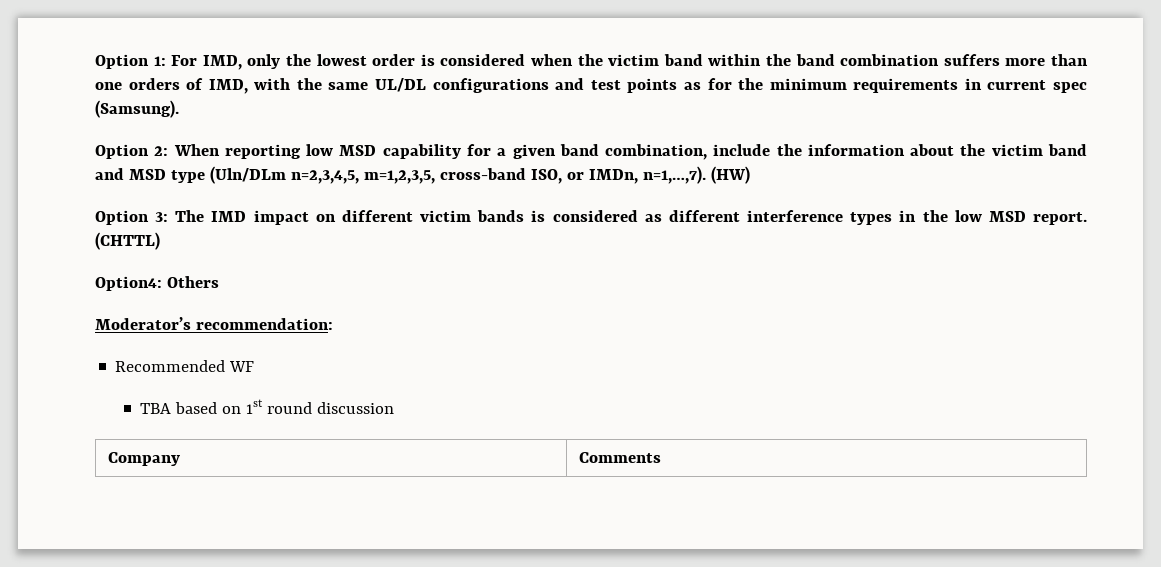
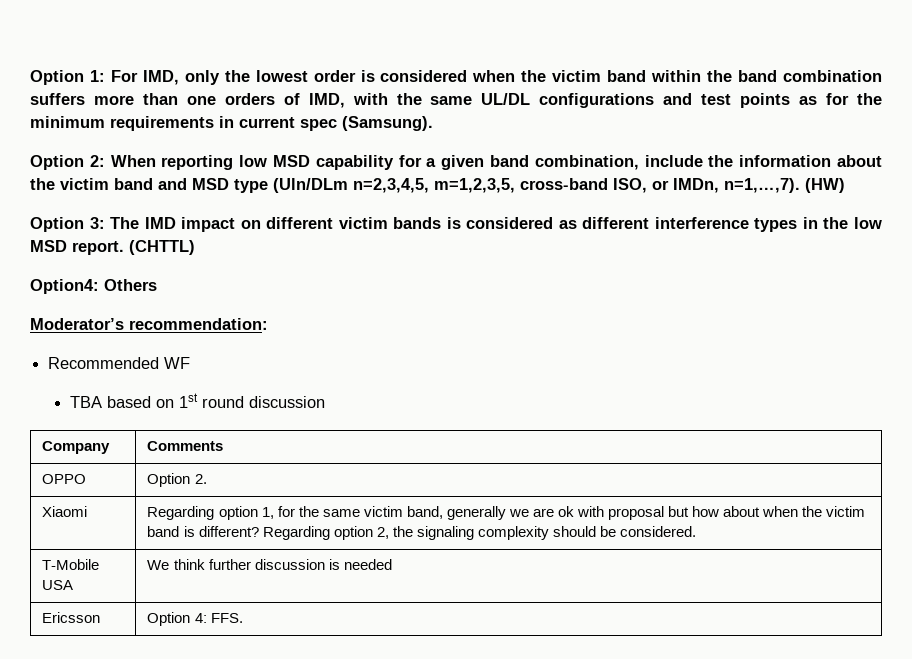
(661, 457) none -> [42,474,87,484] [147,473,207,487] [42,506,88,517] [147,506,866,520] [147,526,697,540] [42,559,100,570] [42,580,74,590] [147,559,392,570] [42,612,101,623] [147,612,243,626] // OPPO | Option 2. // Xiaomi | Regarding option 1, for the same victim band, generally we are ok with proposal but how about when the victim band is different? Regarding option 2, the signaling complexity should be considered. // T-Mobile USA | We think further discussion is needed // Ericsson | Option 4: FFS.

